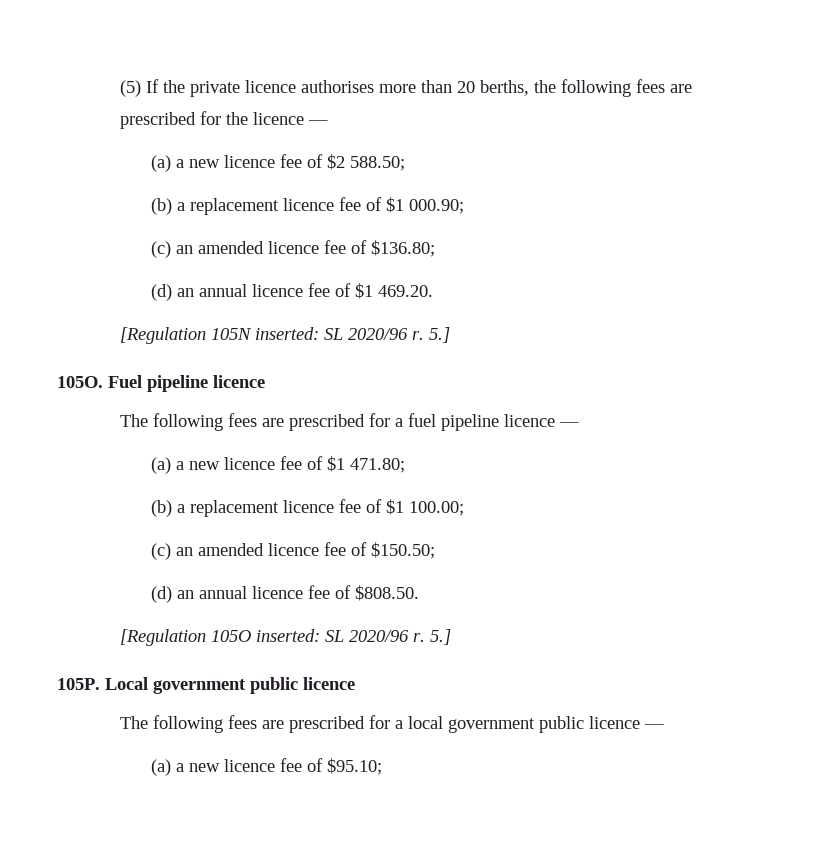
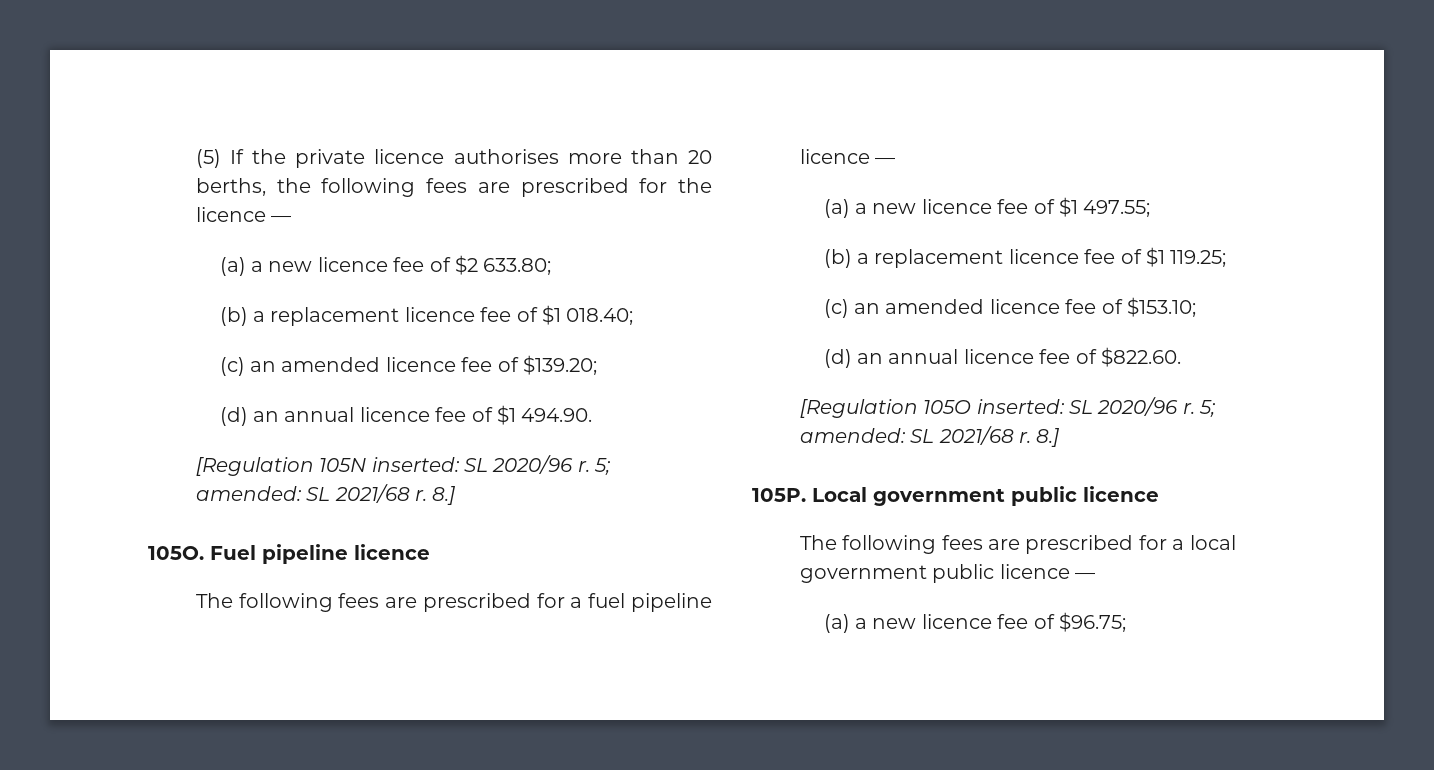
[349,156,405,171] [150,197,464,215] [150,240,435,258] 588.50; // (b) a replacement licence fee of $1 000.90; // (c) an amended licence fee of $136.80; -> [483,258,552,275] [219,305,634,326] [219,355,598,376] 633.80; // (b) a replacement licence fee of $1 018.40; // (c) an amended licence fee of $139.20;
[377,285,433,297] 469.20. -> [521,408,593,422] 494.90.
[428,327,450,343] 5.] -> [594,458,612,475] [195,484,457,505] 5; amended: SL 2021/68 r. 8.]
[349,458,405,473] [150,499,464,517] [150,542,435,560] [150,585,419,603] 471.80; // (b) a replacement licence fee of $1 100.00; // (c) an amended licence fee of $150.50; // (d) an annual licence fee of $808.50. -> [1083,200,1151,217] [823,247,1227,268] [823,297,1197,318] [823,347,1182,368] 497.55; // (b) a replacement licence fee of $1 119.25; // (c) an amended licence fee of $153.10; // (d) an annual licence fee of $822.60.
[429,629,451,645] 5.] -> [1199,400,1217,417] [799,426,1061,447] 5; amended: SL 2021/68 r. 8.]
[326,758,382,775] $95.10; -> [1059,612,1127,632] $96.75;

